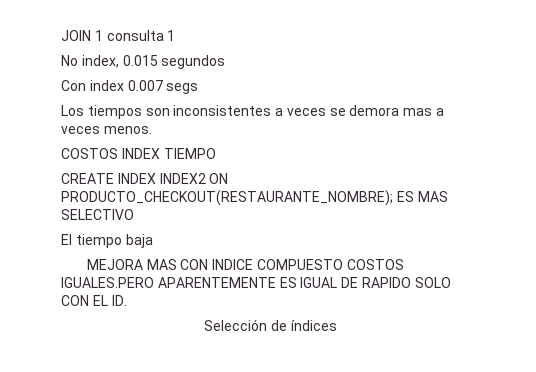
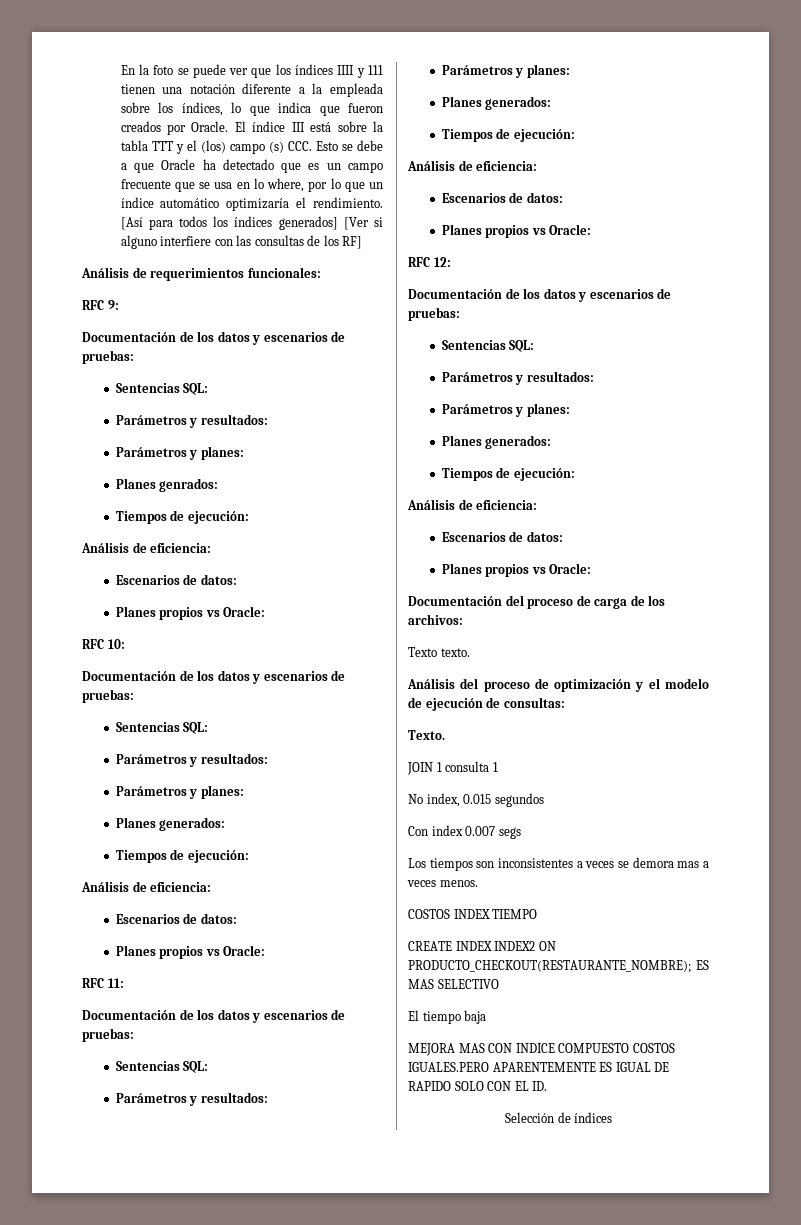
(61, 35) none -> [120,64,384,78] [120,83,383,97] [120,102,383,116] [120,121,383,135] [120,140,383,154] [120,159,383,173] [120,178,384,192] [120,197,383,211] [120,216,383,230] [120,235,363,249] [81,267,321,281] [82,300,119,310] [82,331,346,345] [82,350,134,364] [115,383,209,395] [115,414,268,428] [115,446,244,460] [115,478,219,492] [115,510,249,524] [81,542,212,553] [115,574,237,585] [115,606,266,620] [82,639,125,649] [82,670,346,684] [82,689,134,703] [115,722,209,734] [115,753,268,767] [115,785,244,799] [115,817,226,831] [115,849,249,863] [81,881,212,892] [115,913,237,924] [115,945,266,959] [82,978,124,988] [82,1009,346,1023] [82,1028,134,1042] [115,1061,209,1073] [115,1092,268,1106] [441,64,570,78] [441,96,552,110] [441,128,575,142] [407,160,538,171] [441,192,563,203] [441,224,592,238] [408,257,451,267] [408,288,672,302] [408,307,460,321] [441,340,535,352] [441,371,594,385] [441,403,570,417] [441,435,552,449] [441,467,575,481] [407,499,538,510] [441,531,563,542] [441,563,592,577] [408,595,666,609] [408,614,463,625] [408,647,470,657] [407,678,709,692] [408,697,565,711] [408,730,445,740] En la foto se puede ver que los índices IIII y 111 tienen una notación diferente a la empleada sobre los índices, lo que indica que fueron creados por Oracle. El índice III está sobre la tabla TTT y el (los) campo (s) CCC. Esto se debe a que Oracle ha detectado que es un campo frecuente que se usa en lo where, por lo que un índice automático optimizaría el rendimiento. [Así para todos los índices generados] [Ver si alguno interfiere con las consultas de los RF] // Análisis de requerimientos funcionales: // RFC 9: // Documentación de los datos y escenarios de pruebas: // Sentencias SQL: // Parámetros y resultados: // Parámetros y planes: // Planes genrados: // Tiempos de ejecución: // Análisis de eficiencia: // Escenarios de datos: // Planes propios vs Oracle: // RFC 10: // Documentación de los datos y escenarios de pruebas: // Sentencias SQL: // Parámetros y resultados: // Parámetros y planes: // Planes generados: // Tiempos de ejecución: // Análisis de eficiencia: // Escenarios de datos: // Planes propios vs Oracle: // RFC 11: // Documentación de los datos y escenarios de pruebas: // Sentencias SQL: // Parámetros y resultados: // Parámetros y planes: // Planes generados: // Tiempos de ejecución: // Análisis de eficiencia: // Escenarios de datos: // Planes propios vs Oracle: // RFC 12: // Documentación de los datos y escenarios de pruebas: // Sentencias SQL: // Parámetros y resultados: // Parámetros y planes: // Planes generados: // Tiempos de ejecución: // Análisis de eficiencia: // Escenarios de datos: // Planes propios vs Oracle: // Documentación del proceso de carga de los archivos: // Texto texto. // Análisis del proceso de optimización y el modelo de ejecución de consultas: // Texto. //

